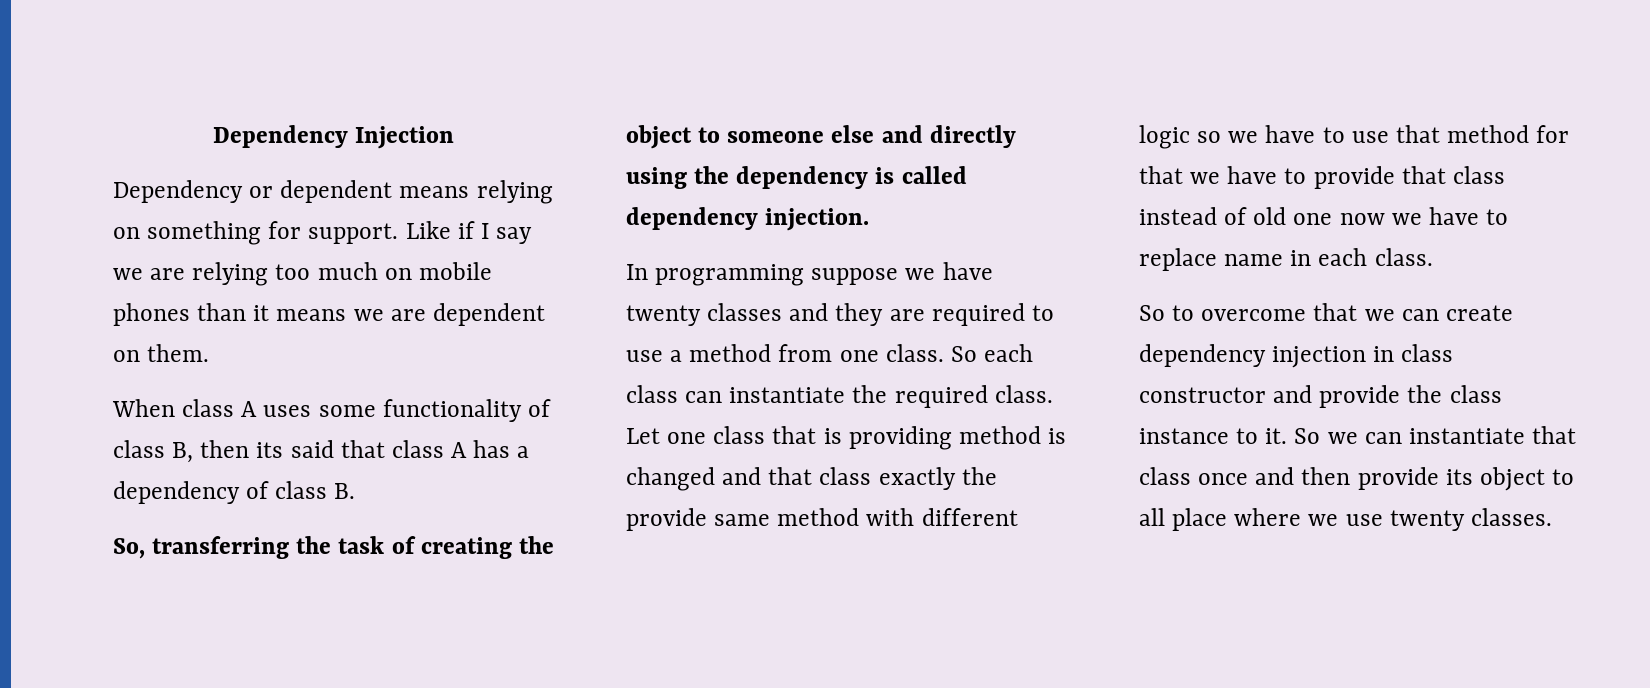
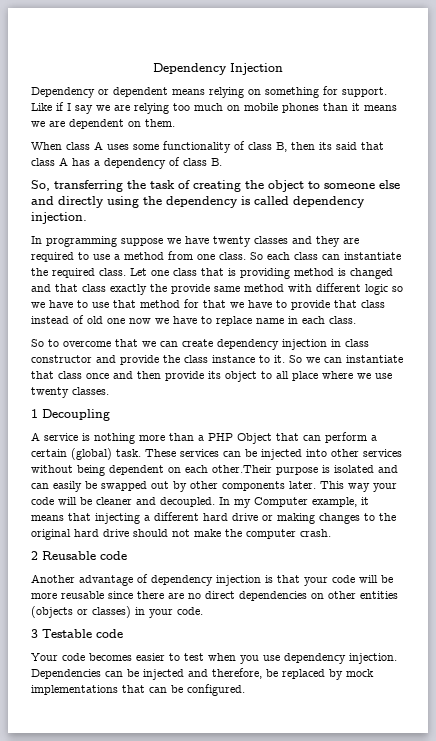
(1552, 517) none -> [31,409,110,421] [31,432,377,444] [31,448,402,460] [31,465,398,476] [31,481,397,492] [31,497,369,508] [31,512,396,524] [31,529,331,540] [31,551,127,560] [31,574,393,586] [31,591,398,601] [31,606,203,618] [31,629,123,638] [31,653,397,664] [31,668,374,680] [31,684,245,696] // 1 Decoupling // A service is nothing more than a PHP Object that can perform a certain (global) task. These services can be injected into other services without being dependent on each other.Their purpose is isolated and can easily be swapped out by other components later. This way your code will be cleaner and decoupled. In my Computer example, it means that injecting a different hard drive or making changes to the original hard drive should not make the computer crash. // 2 Reusable code // Another advantage of dependency injection is that your code will be more reusable since there are no direct dependencies on other entities (objects or classes) in your code. // 3 Testable code // Your code becomes easier to test when you use dependency injection. Dependencies can be injected and therefore, be replaced by mock implementations that can be configured.

